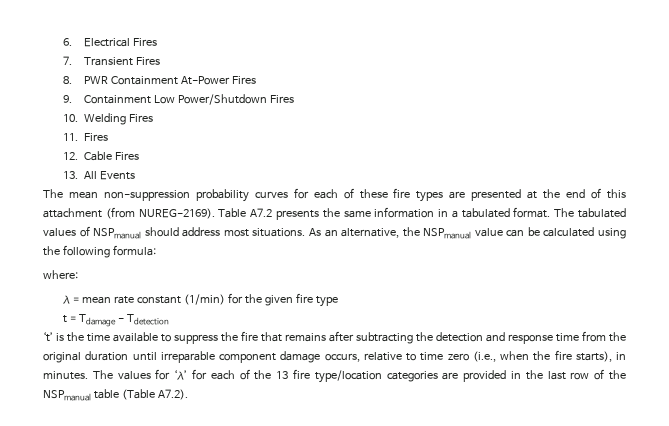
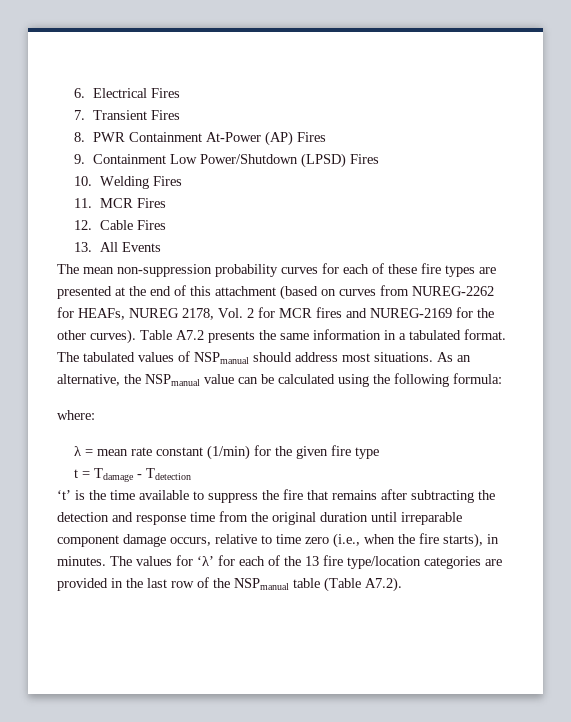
(230, 80) none -> [264,131,293,146] (AP)
(267, 99) none -> [300,153,346,168] (LPSD)
(79, 137) none -> [99,198,133,208] MCR
[105,207,215,219] (from NUREG-2169). -> [280,285,494,300] [57,307,494,320] [57,329,136,344] (based on curves from NUREG-2262 for HEAFs, NUREG 2178, Vol. 2 for MCR fires and NUREG-2169 for the other curves).

